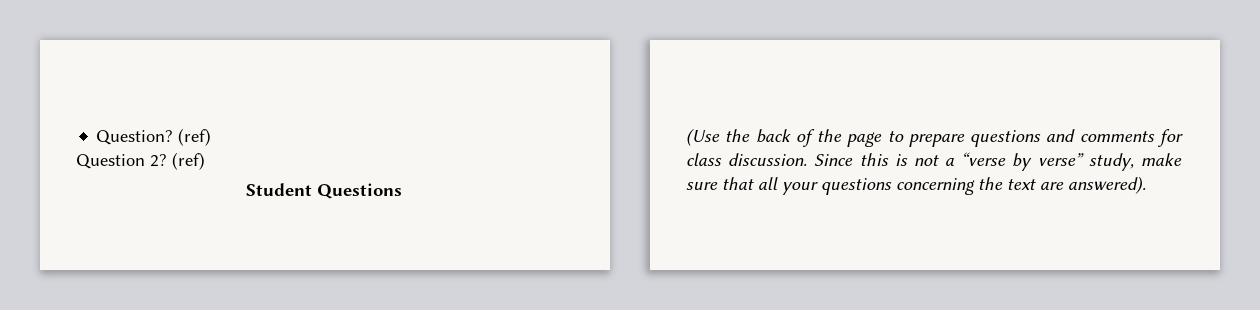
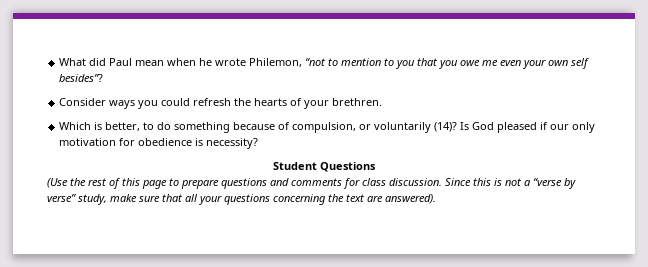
[96,128,212,146] [76,152,205,170] Question? (ref) // Question 2? (ref) -> [59,58,590,69] [59,74,104,82] [59,98,383,109] [59,122,596,133] [59,138,259,149] What did Paul mean when he wrote Philemon, “not to mention to you that you owe me even your own self besides”? // Consider ways you could refresh the hearts of your brethren. // Which is better, to do something because of compulsion, or voluntarily (14)? Is God pleased if our only motivation for obedience is necessity?
[755,129,843,147] back of the -> [88,178,140,189] rest of this

